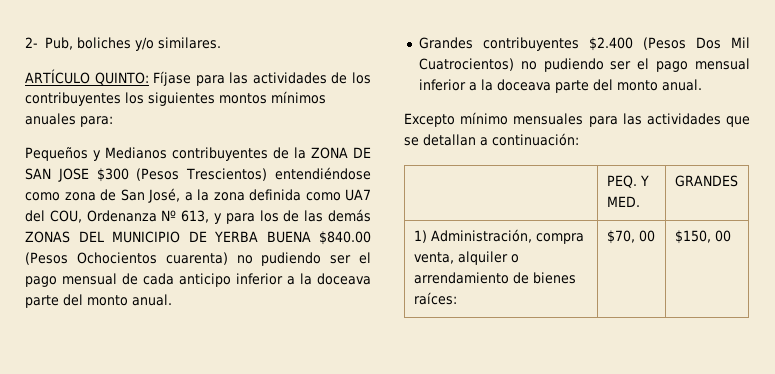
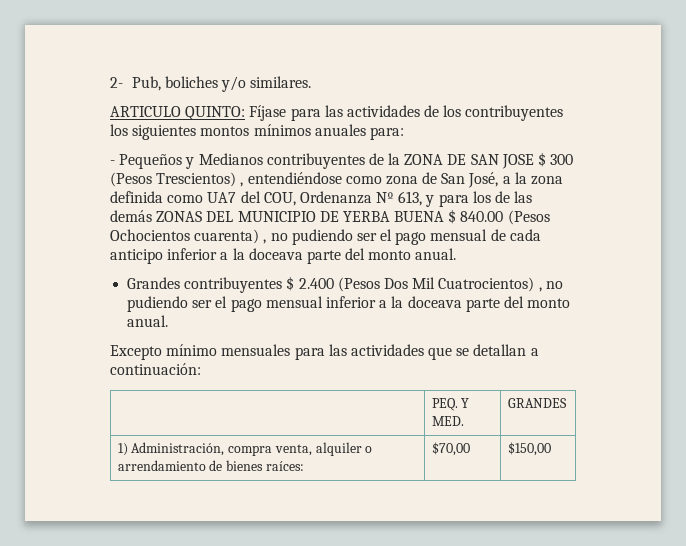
[25,69,90,84] ARTÍCULO -> [110,106,181,117] ARTICULO
(113, 121) none -> [110,160,115,165] -
[96,168,129,182] $300 -> [538,152,574,167] $ 300
(268, 174) none -> [240,182,244,187] ,
[319,231,371,245] $840.00 -> [448,209,504,224] $ 840.00
(228, 258) none -> [263,239,267,244] ,
[588,37,633,51] $2.400 -> [286,276,334,291] $ 2.400
(514, 64) none -> [538,287,542,292] ,
[606,230,655,244] [674,230,731,244] $70, 00 | $150, 00 -> [431,442,470,456] [507,442,551,456] $70,00 | $150,00

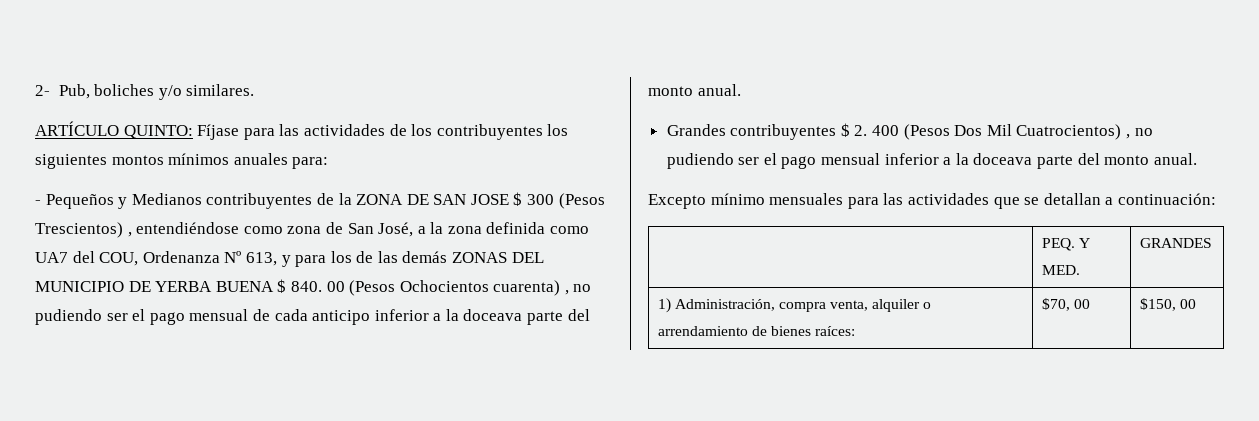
[110,106,181,117] ARTICULO -> [35,121,119,136] ARTÍCULO
[460,211,504,222] 840.00 -> [290,281,345,292] 840. 00
[298,278,334,289] 2.400 -> [854,125,900,136] 2. 400
[431,442,470,456] [507,442,551,456] $70,00 | $150,00 -> [1041,298,1090,311] [1139,298,1196,311] $70, 00 | $150, 00

